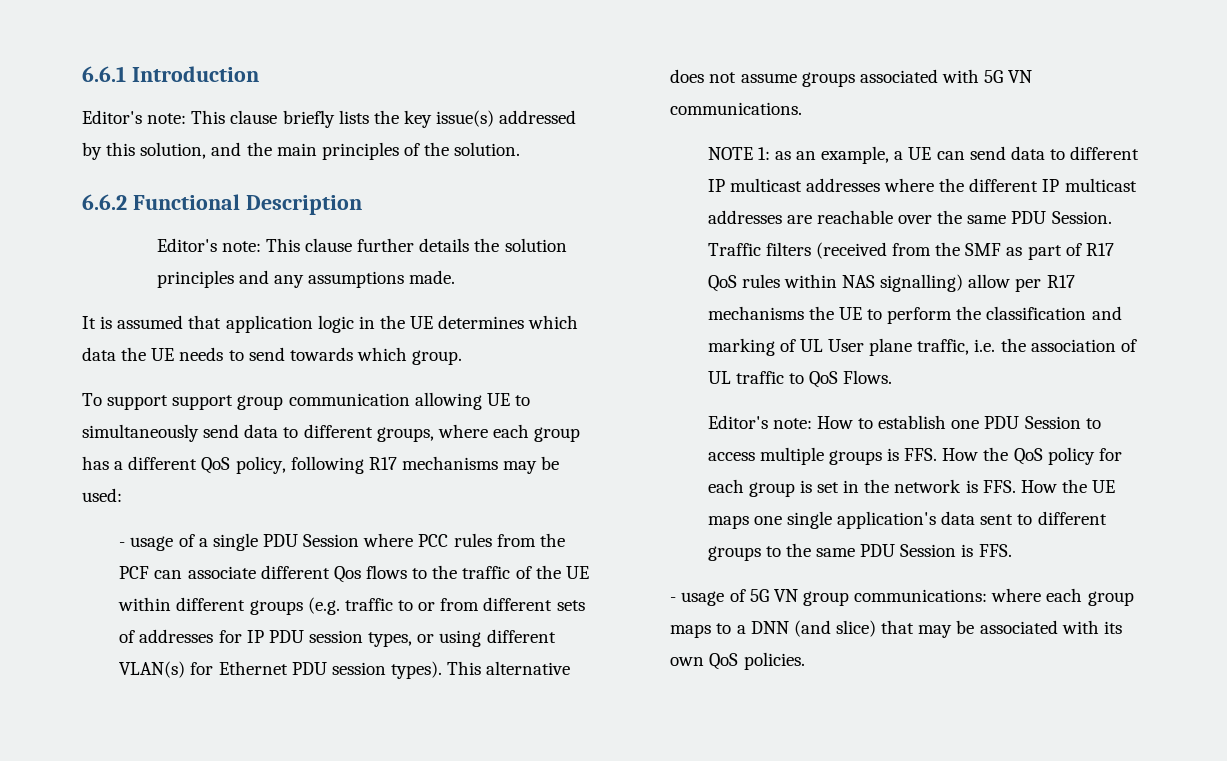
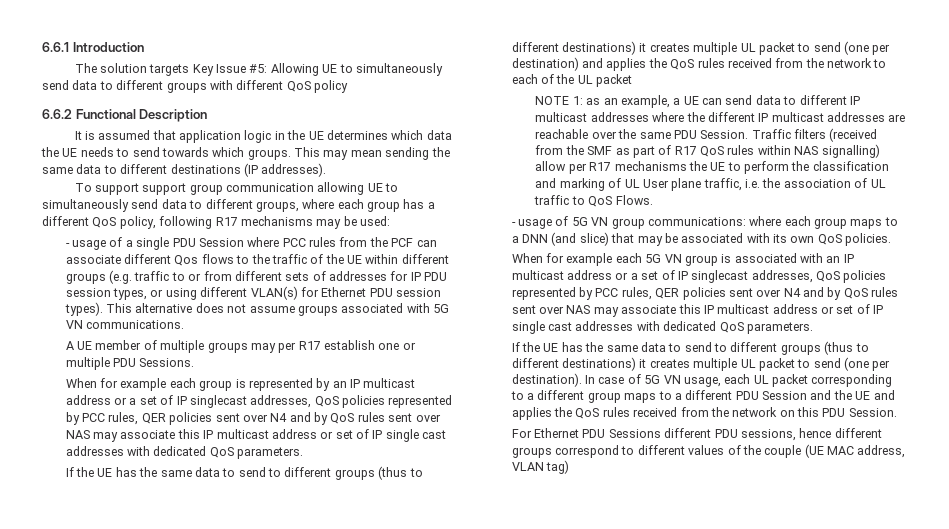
[82,110,577,128] [82,142,521,160] [82,194,362,215] [156,238,567,252] [156,270,456,288] Editor's note: This clause briefly lists the key issue(s) addressed by this solution, and the main principles of the solution. // 6.6.2 Functional Description // Editor's note: This clause further details the solution principles and any assumptions made. -> [74,63,443,76] [42,80,348,93] [42,109,208,122] The solution targets Key Issue #5: Allowing UE to simultaneously send data to different groups with different QoS policy // 6.6.2 Functional Description
[412,350,463,365] group. -> [247,147,450,160] [42,163,327,177] groups. This may mean sending the same data to different destinations (IP addresses).
(803, 108) none -> [65,340,416,353] [65,357,195,370] [65,378,416,391] [65,395,453,408] [65,412,441,425] [65,429,447,442] [65,446,304,459] [65,466,423,480] [511,41,891,55] [511,57,887,71] [511,74,633,87] // A UE member of multiple groups may per R17 establish one or multiple PDU Sessions. // When for example each group is represented by an IP multicast address or a set of IP singlecast addresses, QoS policies represented by PCC rules, QER policies sent over N4 and by QoS rules sent over NAS may associate this IP multicast address or set of IP single cast addresses with dedicated QoS parameters. // If the UE has the same data to send to different groups (thus to different destinations) it creates multiple UL packet to send (one per destination) and applies the QoS rules received from the network to each of the UL packet
[707,415,1101,429] [707,447,1122,465] [707,479,1116,497] [707,511,1107,529] [707,543,1012,561] // Editor's note: How to establish one PDU Session to access multiple groups is FFS. How the QoS policy for each group is set in the network is FFS. How the UE maps one single application's data sent to different groups to the same PDU Session is FFS. -> (653, 200) none
(805, 661) none -> [511,253,854,266] [511,270,887,283] [511,287,899,300] [511,304,884,317] [511,321,813,334] [511,341,869,355] [511,357,891,371] [511,373,893,387] [510,390,895,403] [511,407,897,420] [511,428,882,441] [511,444,906,458] [511,460,570,474] // When for example each 5G VN group is associated with an IP multicast address or a set of IP singlecast addresses, QoS policies represented by PCC rules, QER policies sent over N4 and by QoS rules sent over NAS may associate this IP multicast address or set of IP single cast addresses with dedicated QoS parameters. // If the UE has the same data to send to different groups (thus to different destinations) it creates multiple UL packet to send (one per destination). In case of 5G VN usage, each UL packet corresponding to a different group maps to a different PDU Session and the UE and applies the QoS rules received from the network on this PDU Session. // For Ethernet PDU Sessions different PDU sessions, hence different groups correspond to different values of the couple (UE MAC address, VLAN tag)

